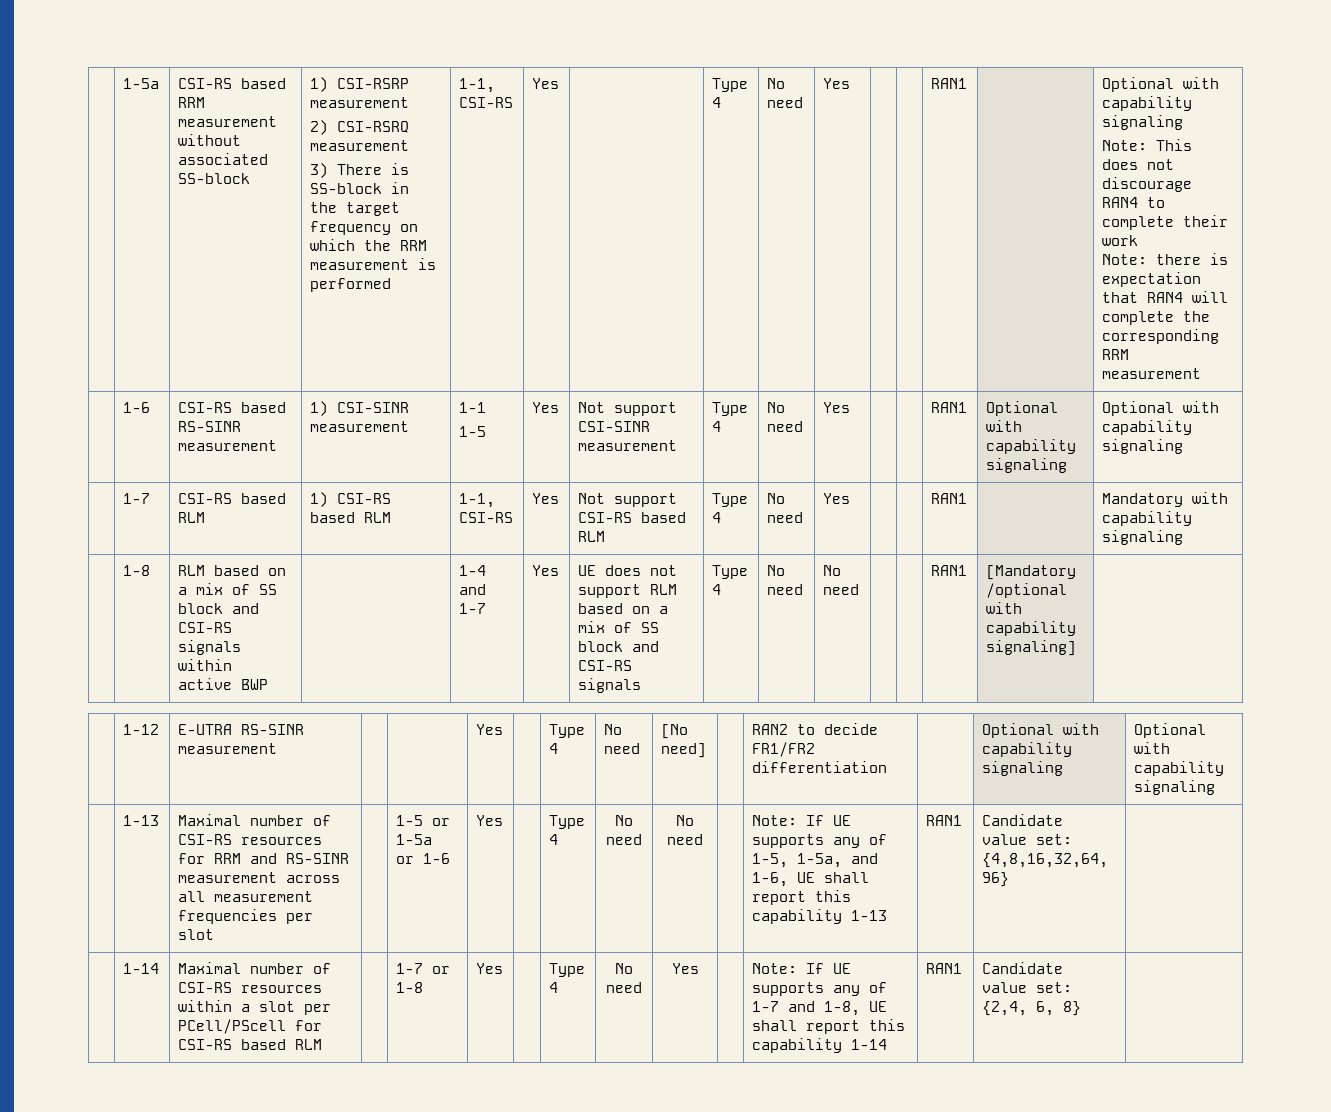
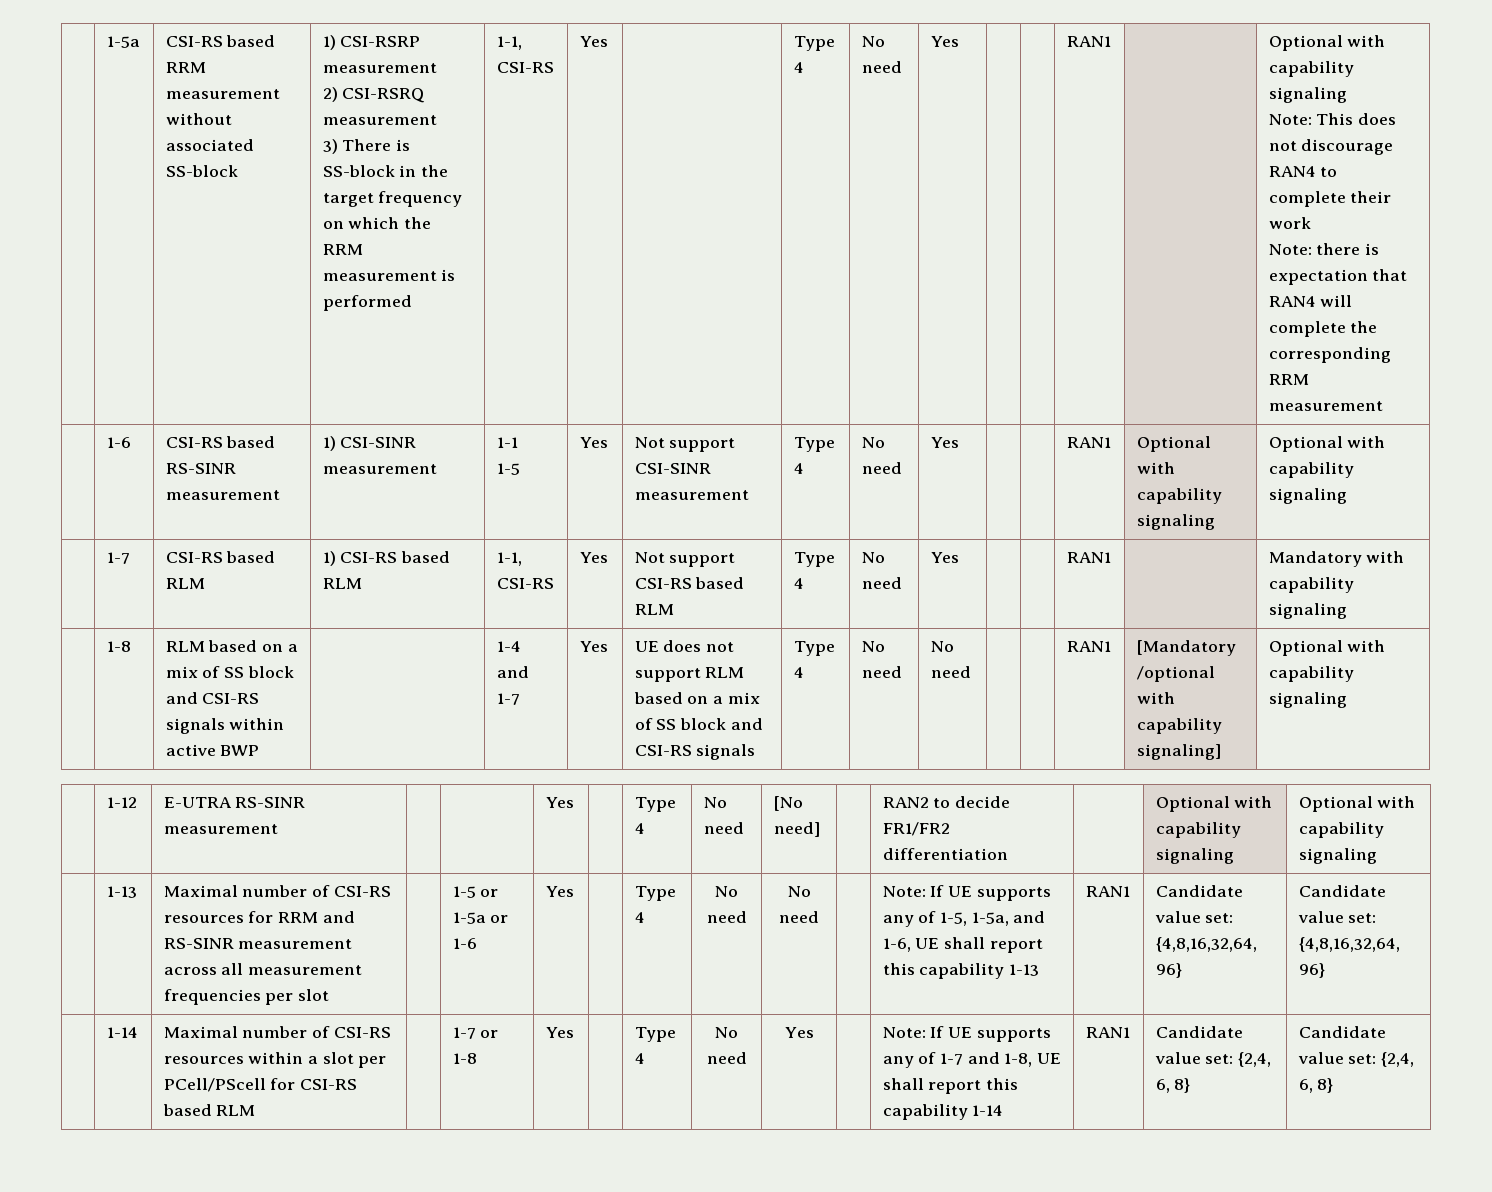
(1077, 648) none -> [1268,640,1386,656] [1268,666,1354,682] [1268,692,1347,708] Optional with capability signaling
(1010, 879) none -> [1298,885,1386,897] [1297,911,1377,923] [1298,937,1400,952] [1298,963,1325,978] Candidate value set: {4,8,16,32,64, 96}
(1082, 1008) none -> [1298,1026,1386,1038] [1297,1052,1414,1067] [1298,1078,1334,1093] Candidate value set: {2,4, 6, 8}

